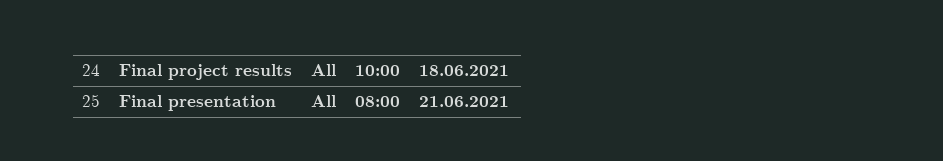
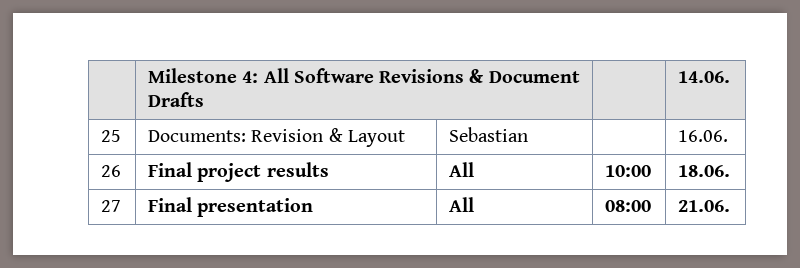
[82,64,101,76] 24 -> [148,68,580,83] [148,92,205,107] [678,71,731,83] [101,130,122,142] [148,128,405,147] [449,127,529,142] [678,130,729,142] [101,165,122,177] | Milestone 4: All Software Revisions & Document Drafts | | 14.06. // 25 | Documents: Revision & Layout | Sebastian | | 16.06. // 26
[419,65,510,76] [82,94,101,107] 18.06.2021 // 25 -> [678,165,731,177] [101,200,122,212] 18.06. // 27
[419,96,510,107] 21.06.2021 -> [678,200,731,212] 21.06.

